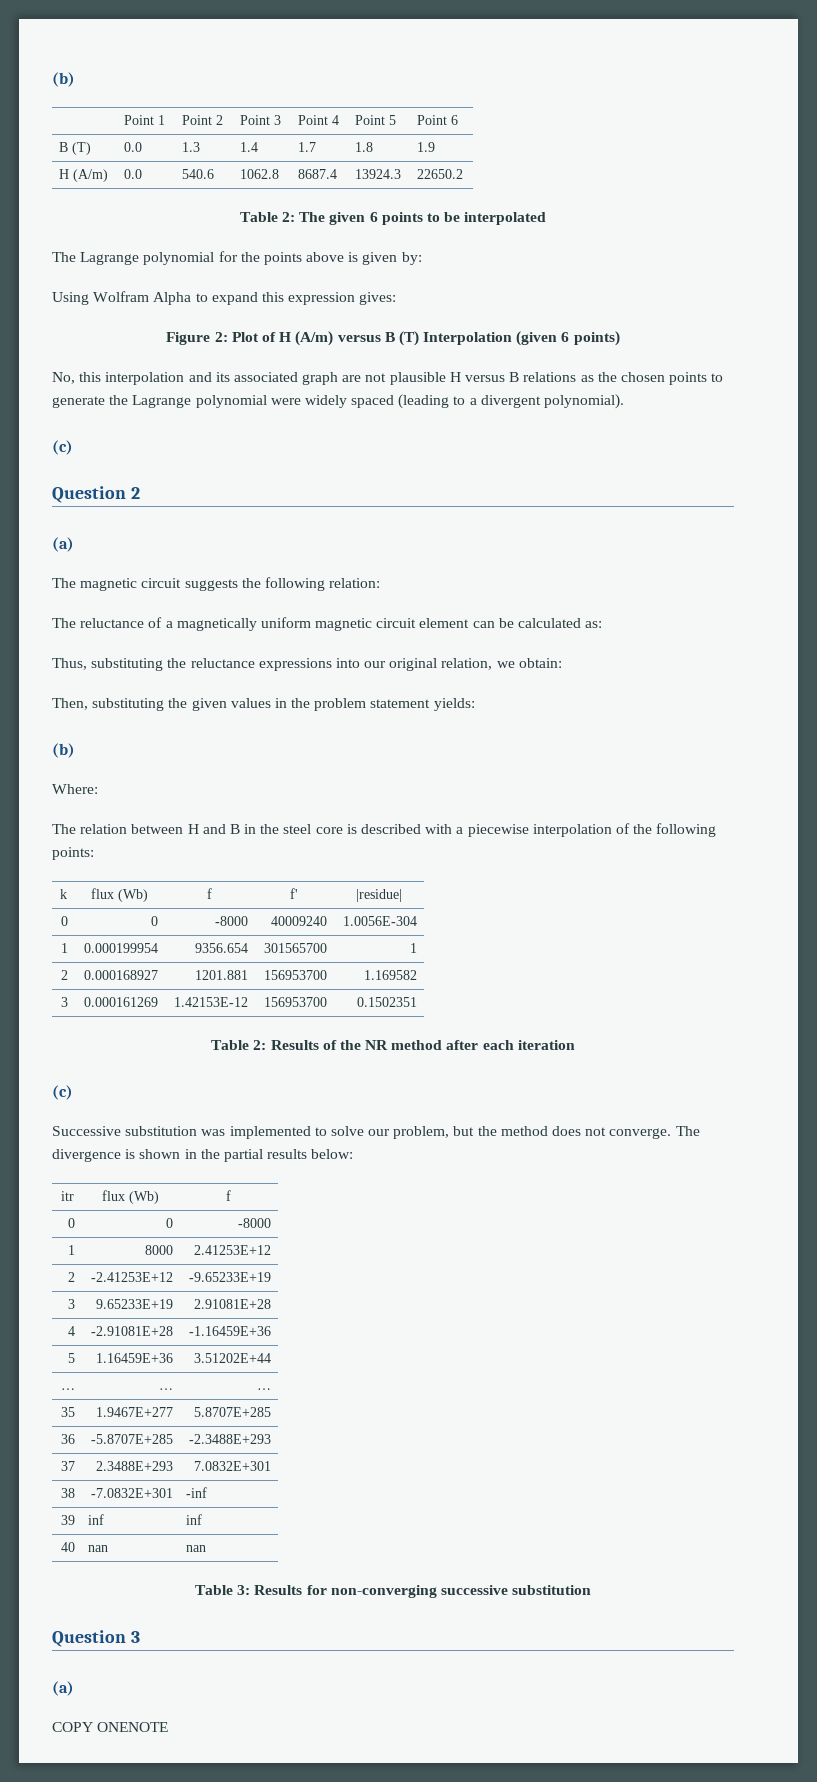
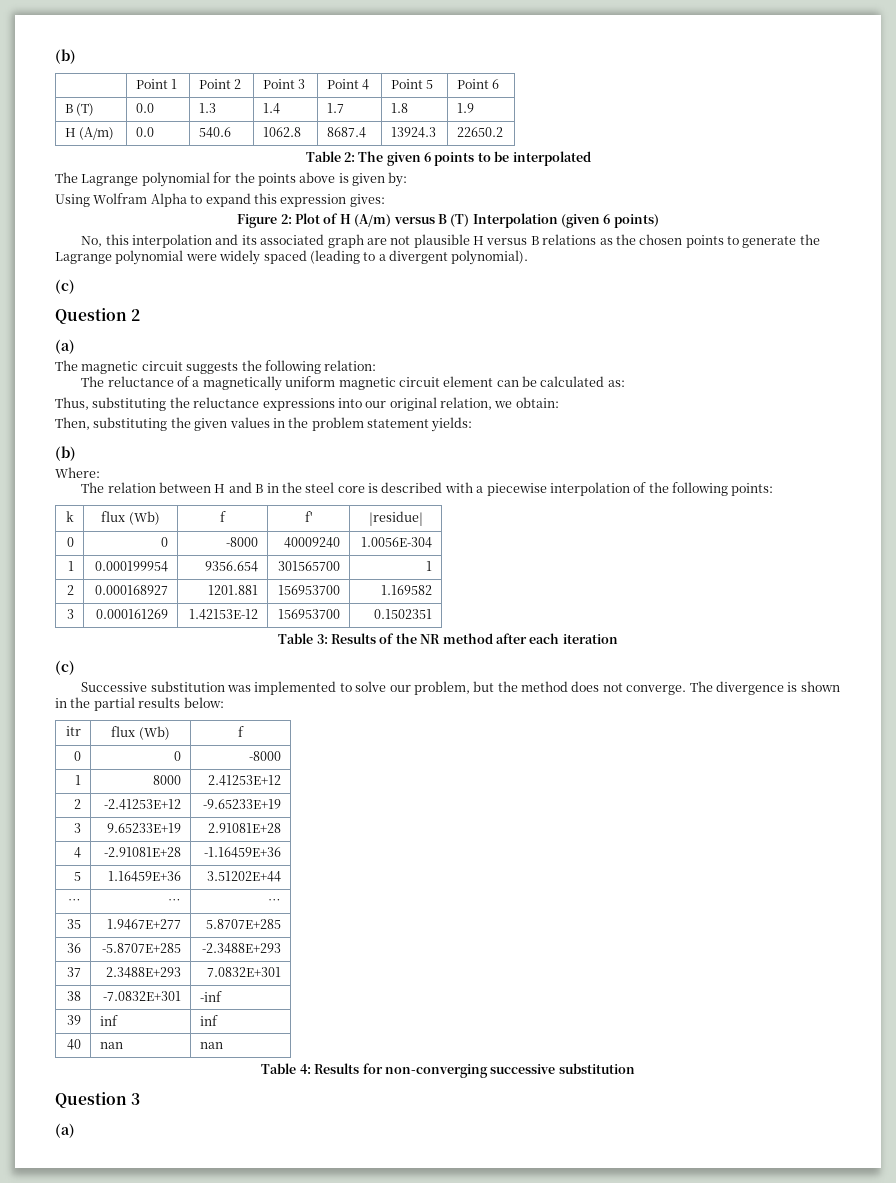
[253,1040,267,1050] 2: -> [316,634,328,644] 3:
[237,1585,251,1595] 3: -> [299,1064,311,1074] 4:
[52,1722,169,1732] // COPY ONENOTE -> (75, 1130) none

